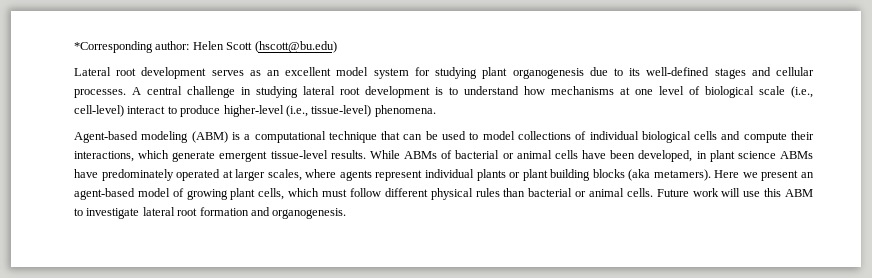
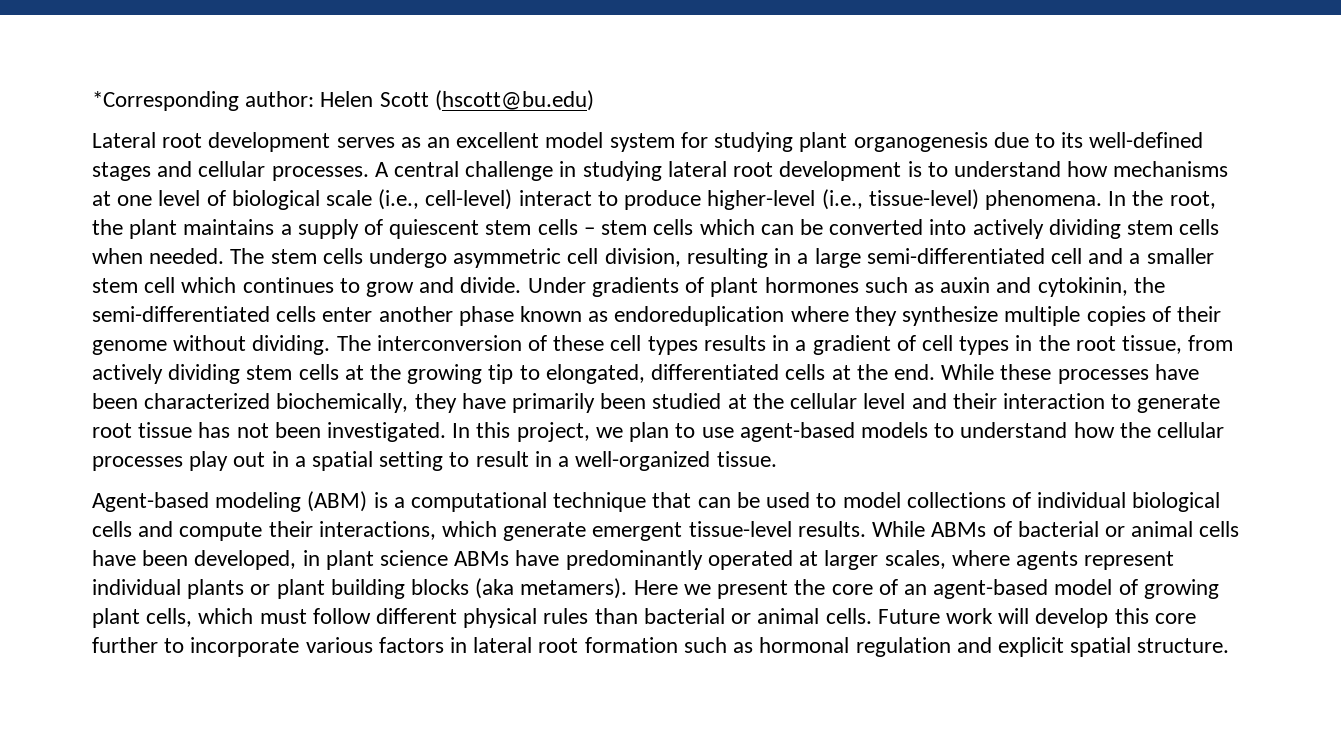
(436, 111) none -> [1108,190,1216,209] [92,219,1220,239] [92,248,1214,268] [92,277,1165,297] [92,306,1221,326] [92,335,1234,355] [92,364,1199,384] [92,393,1221,413] [92,422,1224,442] [92,451,777,471] In the root, the plant maintains a supply of quiescent stem cells – stem cells which can be converted into actively dividing stem cells when needed. The stem cells undergo asymmetric cell division, resulting in a large semi-differentiated cell and a smaller stem cell which continues to grow and divide. Under gradients of plant hormones such as auxin and cytokinin, the semi-differentiated cells enter another phase known as endoreduplication where they synthesize multiple copies of their genome without dividing. The interconversion of these cell types results in a gradient of cell types in the root tissue, from actively dividing stem cells at the growing tip to elongated, differentiated cells at the end. While these processes have been characterized biochemically, they have primarily been studied at the cellular level and their interaction to generate root tissue has not been investigated. In this project, we plan to use agent-based models to understand how the cellular processes play out in a spatial setting to result in a well-organized tissue.
[101,169,174,181] predominately -> [565,550,703,570] predominantly
(799, 175) none -> [794,579,898,595] the core of
[743,188,814,197] [74,207,347,219] use this ABM to investigate lateral root formation and organogenesis. -> [1035,608,1196,628] [92,637,1230,657] develop this core further to incorporate various factors in lateral root formation such as hormonal regulation and explicit spatial structure.

